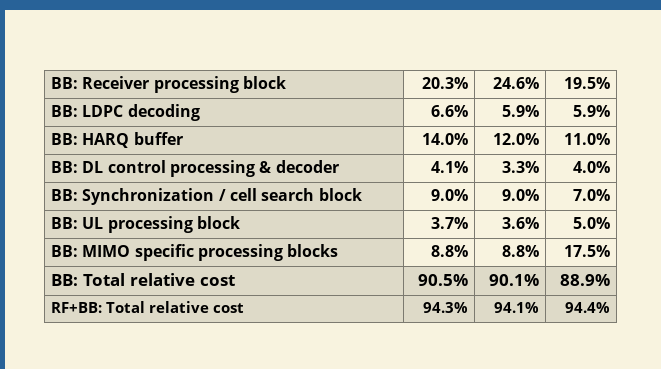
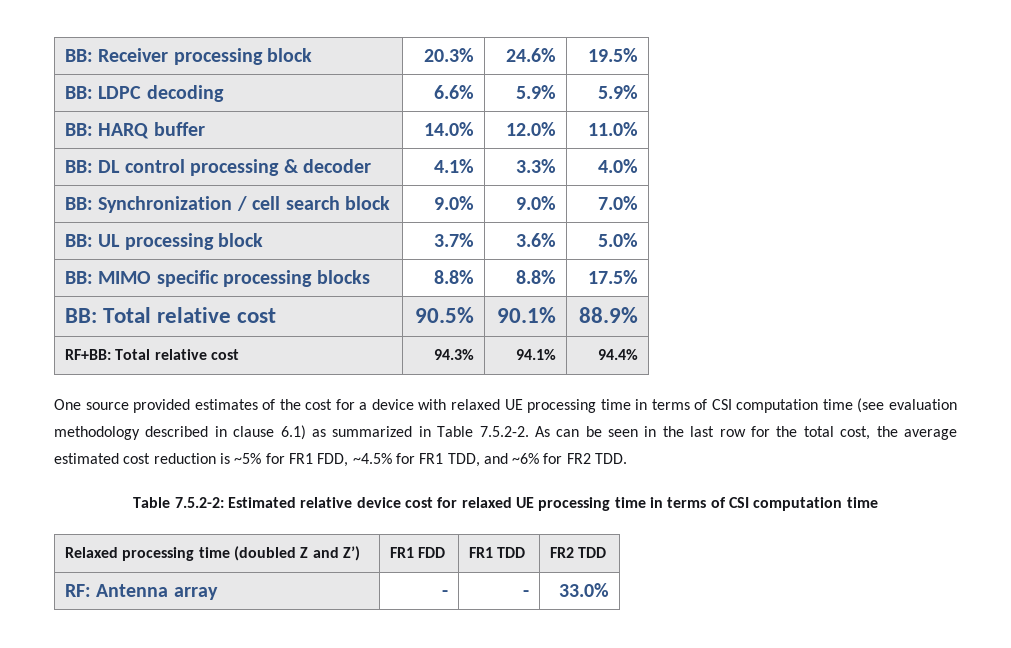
(611, 307) none -> [54,398,957,413] [54,425,958,440] [54,453,628,467] [133,497,878,511] [64,546,360,561] [389,547,446,558] [468,547,526,558] [549,547,607,558] [64,584,218,600] [442,590,449,597] [523,590,530,597] [559,583,610,597] // One source provided estimates of the cost for a device with relaxed UE processing time in terms of CSI computation time (see evaluation methodology described in clause 6.1) as summarized in Table 7.5.2-2. As can be seen in the last row for the total cost, the average estimated cost reduction is ~5% for FR1 FDD, ~4.5% for FR1 TDD, and ~6% for FR2 TDD. // Table 7.5.2-2: Estimated relative device cost for relaxed UE processing time in terms of CSI computation time // Relaxed processing time (doubled Z and Z’) | FR1 FDD | FR1 TDD | FR2 TDD // RF: Antenna array | - | - | 33.0%

